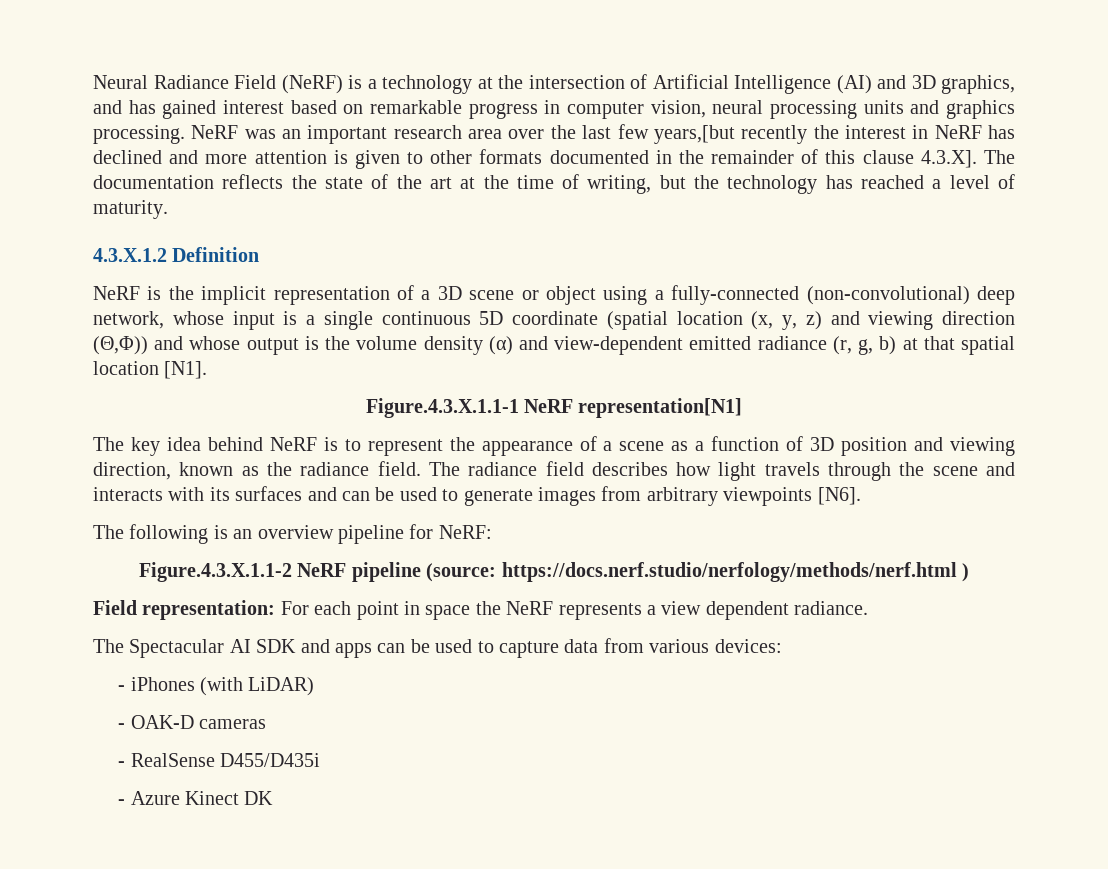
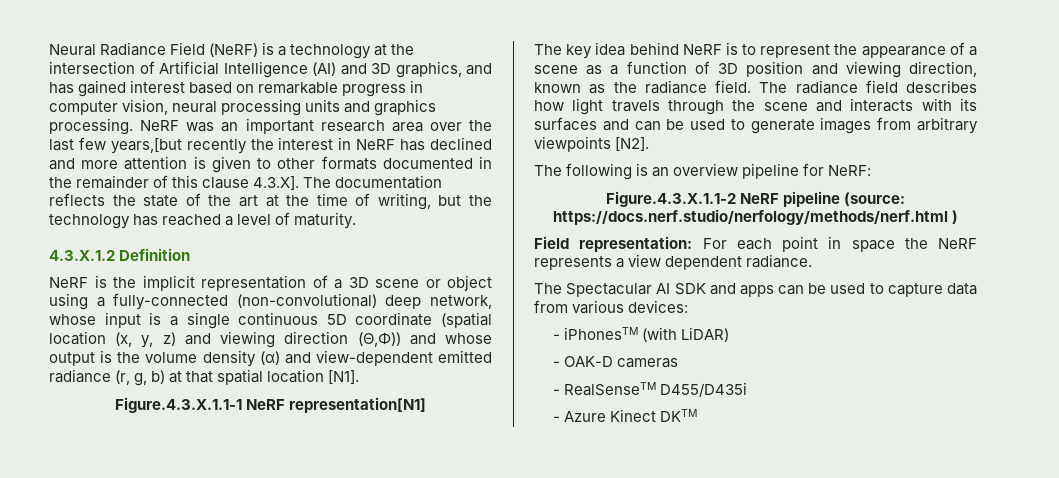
[817,487,861,505] [N6]. -> [615,137,650,151] [N2].
[130,677,195,691] iPhones -> [563,327,638,340] iPhonesTM
[130,753,215,767] RealSense -> [563,382,656,396] RealSenseTM
[244,791,274,805] DK -> [659,409,697,422] DKTM

